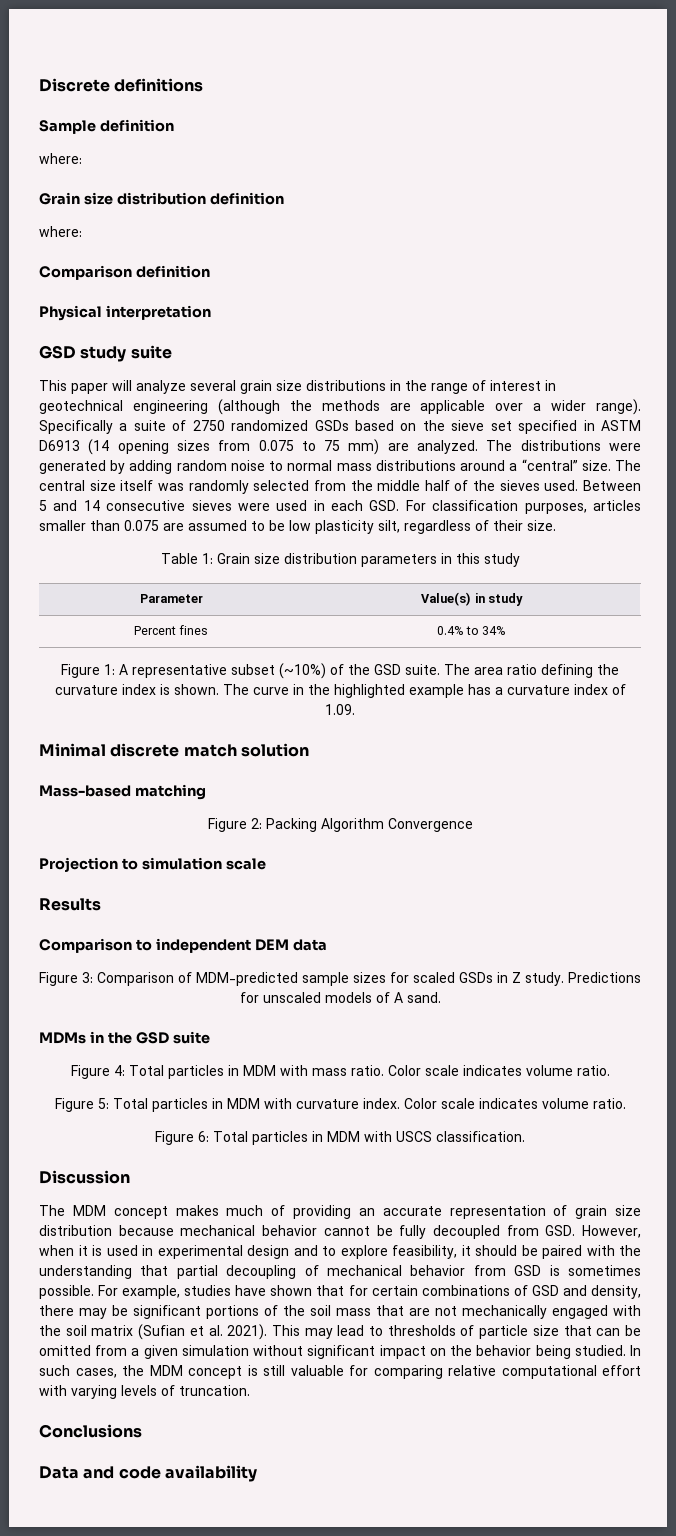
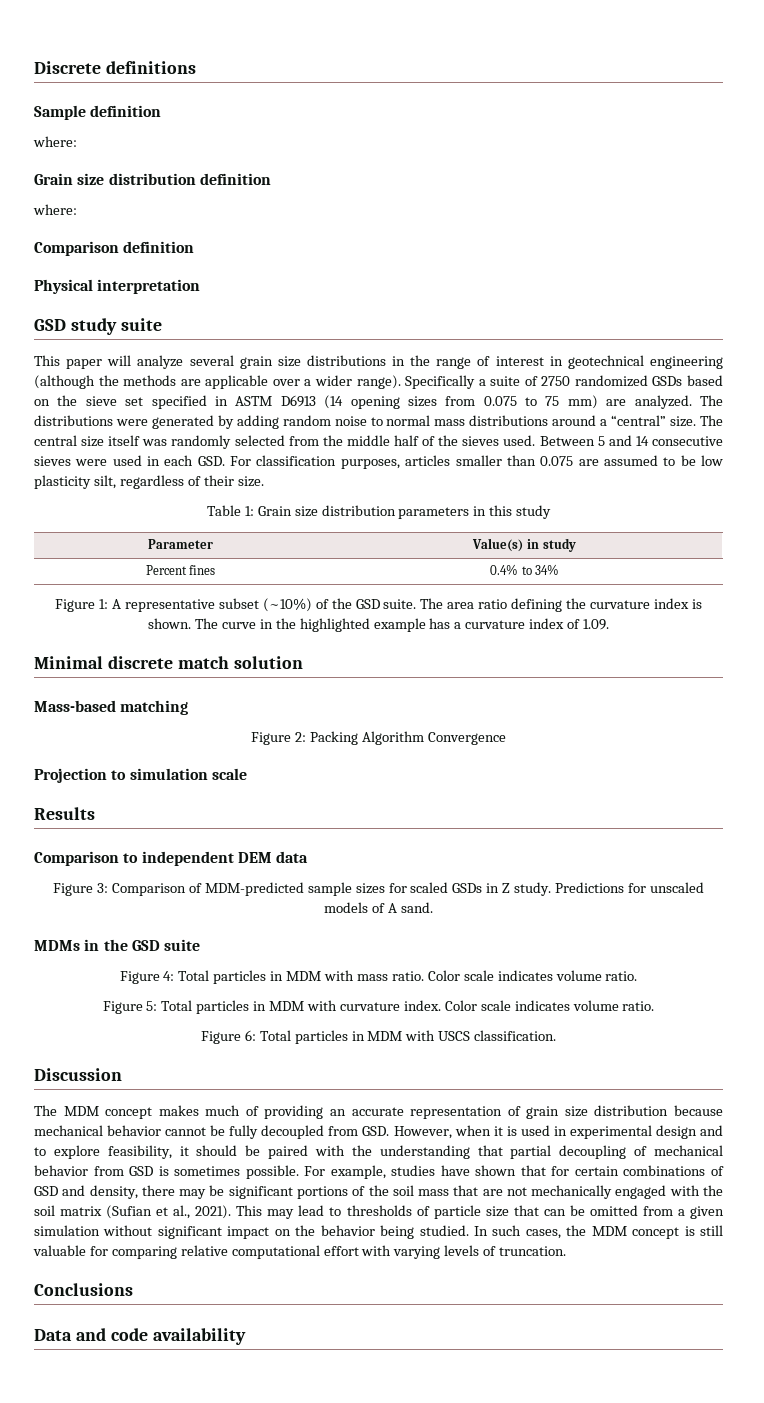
[208,1325,223,1336] al. -> [173,1205,191,1219] al.,

